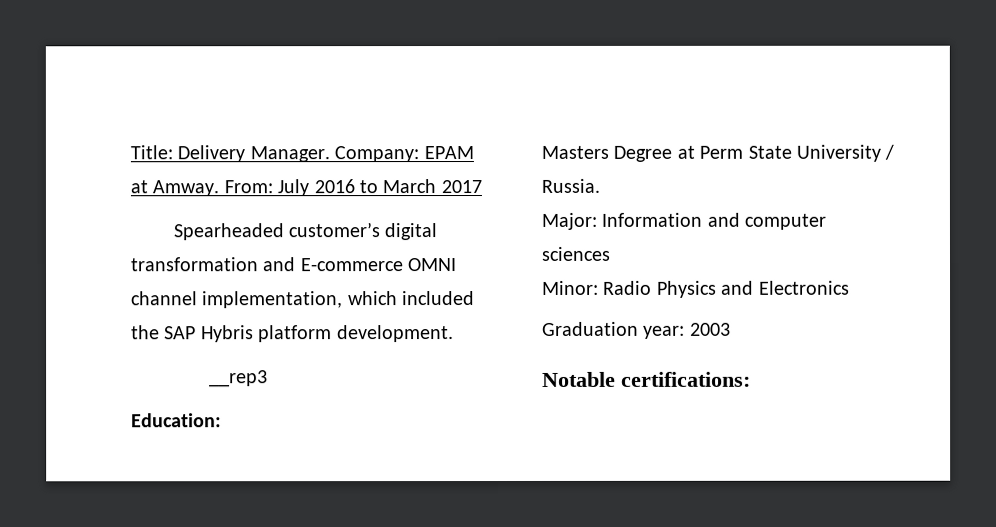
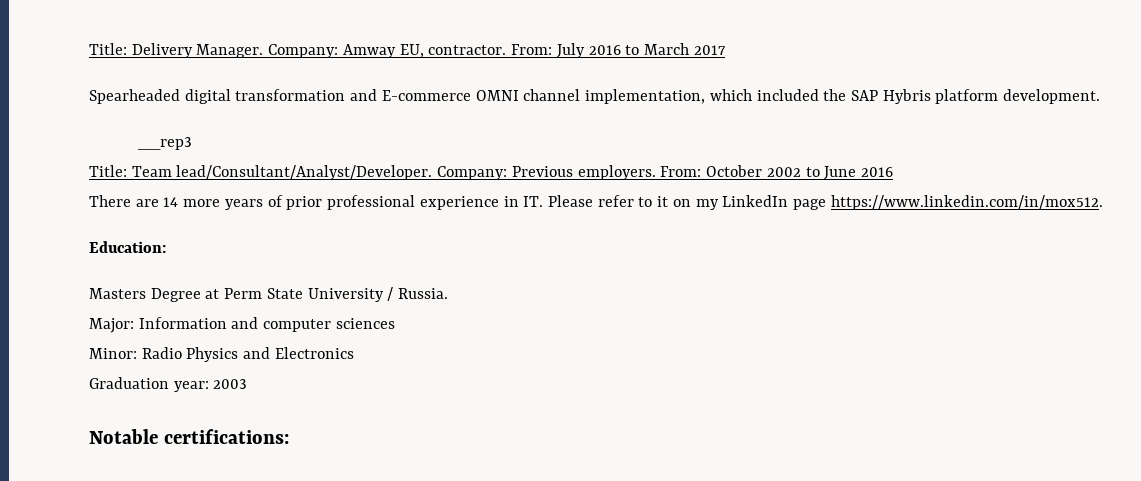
[423,146,474,160] [130,180,220,197] EPAM at Amway. -> [342,44,507,58] Amway EU, contractor.
[288,222,381,238] customer’s -> (180, 96) none
(268, 379) none -> [89,165,893,180] [89,195,1103,210] // Title: Team lead/Consultant/Analyst/Developer. Company: Previous employers. From: October 2002 to June 2016 // There are 14 more years of prior professional experience in IT. Please refer to it on my LinkedIn page https://www.linkedin.com/in/mox512.

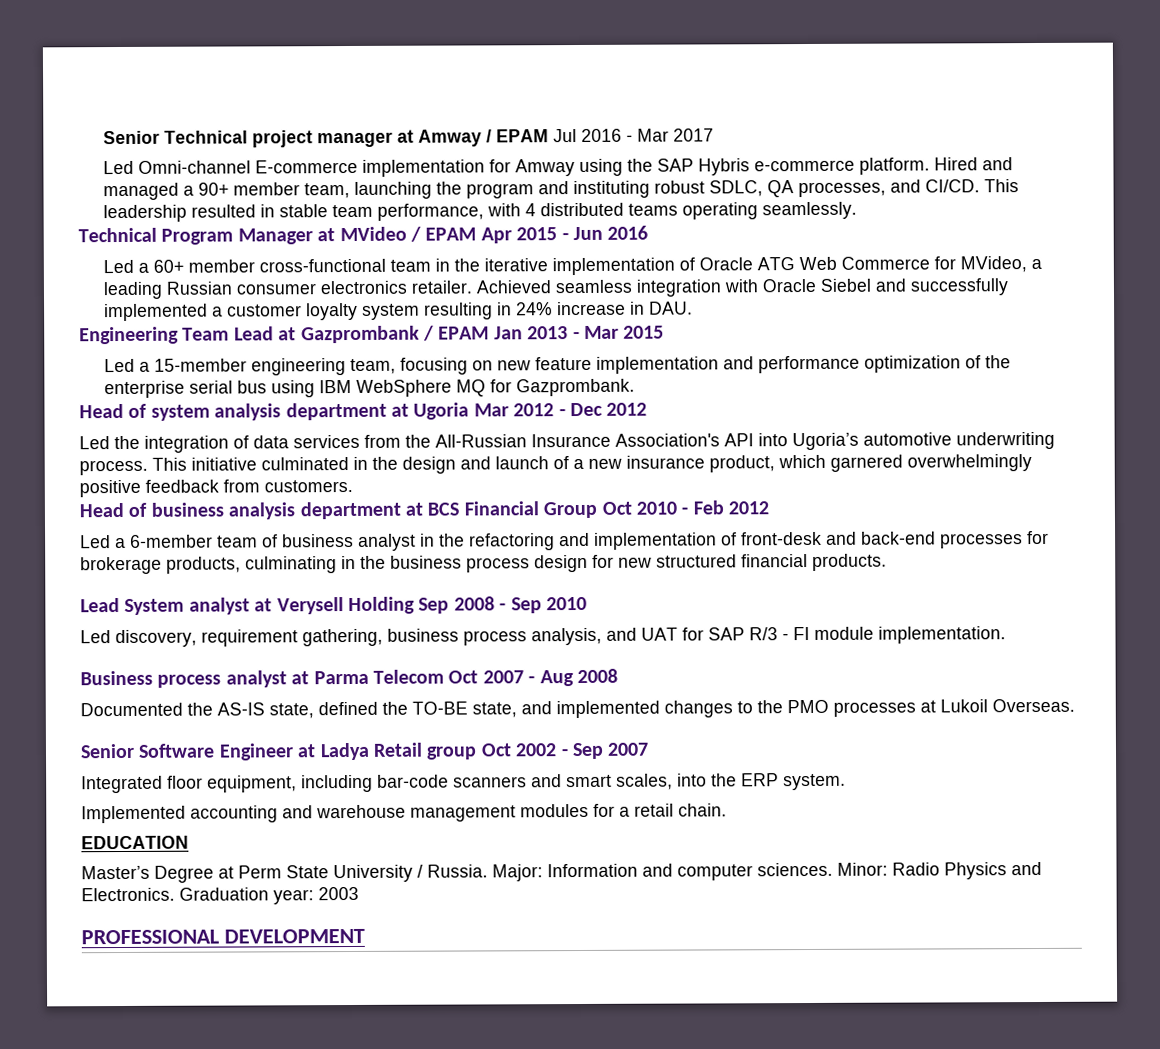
[89,43,726,58] [89,89,1101,104] [137,137,192,150] [89,165,893,180] [89,195,1103,210] [89,241,166,253] [89,288,146,299] Title: Delivery Manager. Company: Amway EU, contractor. From: July 2016 to March 2017 // Spearheaded digital transformation and E-commerce OMNI channel implementation, which included the SAP Hybris platform development. // __rep3 // Title: Team lead/Consultant/Analyst/Developer. Company: Previous employers. From: October 2002 to June 2016 // There are 14 more years of prior professional experience in IT. Please refer to it on my LinkedIn page https://www.linkedin.com/in/mox512. // Education: // Masters -> [103,128,715,148] [103,157,1014,177] [103,179,1020,201] [103,201,858,223] [78,225,649,245] [103,256,1043,276] [103,278,1010,300] [104,301,694,322] [79,325,665,345] [104,355,1012,376] [104,378,636,399] [79,402,648,421] [79,431,1055,453] [79,454,1032,476] [79,479,353,498] [79,500,770,520] [80,530,1049,551] [80,553,887,575] [80,596,587,615] [80,626,1006,648] [80,668,618,688] [80,698,1075,719] [80,742,650,761] [81,773,846,794] [81,803,727,824] [81,835,189,850] [81,865,150,880] Senior Technical project manager at Amway / EPAM Jul 2016 - Mar 2017 // Led Omni-channel E-commerce implementation for Amway using the SAP Hybris e-commerce platform. Hired and managed a 90+ member team, launching the program and instituting robust SDLC, QA processes, and CI/CD. This leadership resulted in stable team performance, with 4 distributed teams operating seamlessly. // Technical Program Manager at MVideo / EPAM Apr 2015 - Jun 2016 // Led a 60+ member cross-functional team in the iterative implementation of Oracle ATG Web Commerce for MVideo, a leading Russian consumer electronics retailer. Achieved seamless integration with Oracle Siebel and successfully implemented a customer loyalty system resulting in 24% increase in DAU. // Engineering Team Lead at Gazprombank / EPAM Jan 2013 - Mar 2015 // Led a 15-member engineering team, focusing on new feature implementation and performance optimization of the enterprise serial bus using IBM WebSphere MQ for Gazprombank. // Head of system analysis department at Ugoria Mar 2012 - Dec 2012 // Led the integration of data services from the All-Russian Insurance Association's API into Ugoria’s automotive underwriting process. This initiative culminated in the design and launch of a new insurance product, which garnered overwhelmingly positive feedback from customers. // Head of business analysis department at BCS Financial Group Oct 2010 - Feb 2012 // Led a 6-member team of business analyst in the refactoring and implementation of front-desk and back-end processes for brokerage products, culminating in the business process design for new structured financial products. // Lead System analyst at Verysell Holding Sep 2008 - Sep 2010 // Led discovery, requirement gathering, business process analysis, and UAT for SAP R/3 - FI module implementation. // Business process analyst at Parma Telecom Oct 2007 - Aug 2008 // Documented the AS-IS state, defined the TO-BE state, and implemented changes to the PMO processes at Lukoil Overseas. // Senior Software Engineer at Ladya Retail group Oct 2002 - Sep 2007 // Integrated floor equipment, including bar-code scanners and smart scales, into the ERP system. // Implemented accounting and warehouse management modules for a retail chain. // EDUCATION // Master’s
(449, 293) // -> (488, 871) none
[335,318,395,329] sciences // -> [757,862,833,877] sciences.
[274,347,354,359] Electronics // -> [81,887,175,902] Electronics.
[89,429,289,444] Notable certifications: -> [81,928,365,945] PROFESSIONAL DEVELOPMENT

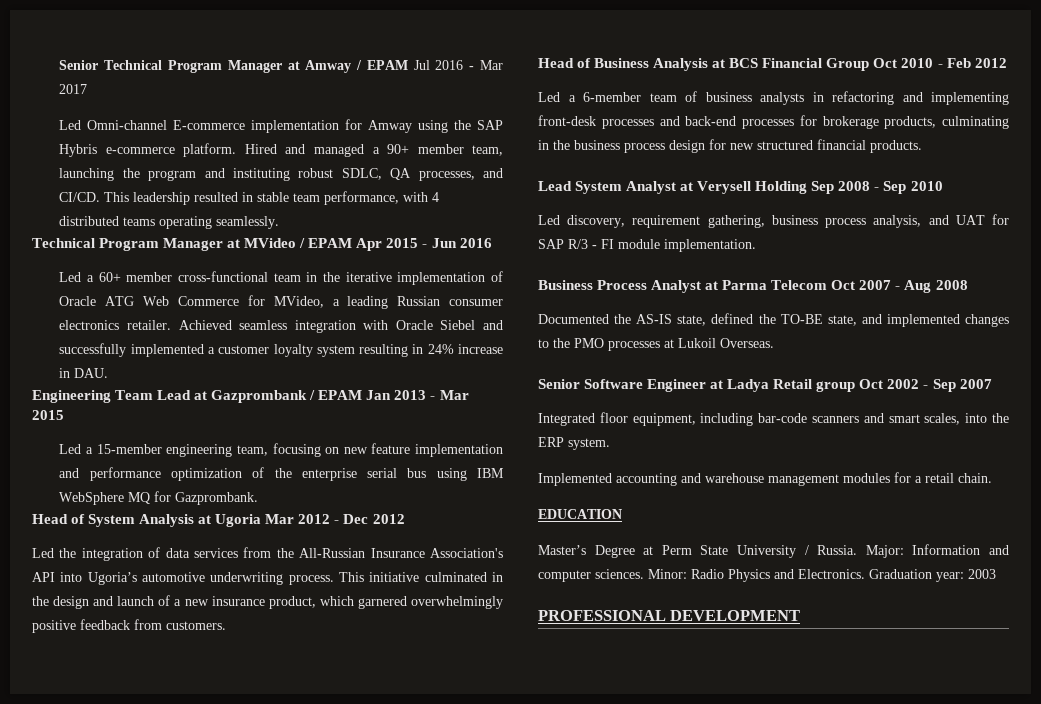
[252,130,394,148] project manager -> [168,60,282,73] Program Manager
[150,402,387,421] system analysis department -> [88,514,195,527] System Analysis
[150,501,401,520] business analysis department -> [594,58,709,71] Business Analysis
[358,531,822,551] analyst in the refactoring and implementation of front-desk -> [760,91,1009,105] [538,115,654,129] analysts in refactoring and implementing front-desk processes
[188,597,250,615] analyst -> [626,181,677,194] Analyst
[157,670,287,688] process analyst -> [597,280,702,293] Process Analyst

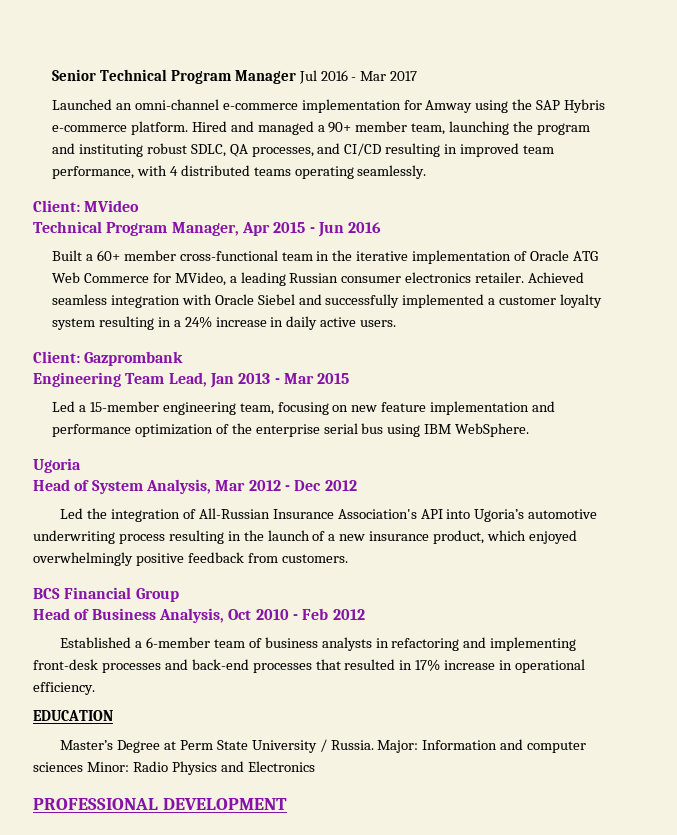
[287,60,408,73] at Amway / EPAM -> (296, 77) none
[59,120,246,130] Led Omni-channel E-commerce -> [51,99,298,110] Launched an omni-channel e-commerce
[59,192,290,205] CI/CD. This leadership resulted in stable -> [344,143,520,157] CI/CD resulting in improved
[32,238,353,251] // Technical Program Manager at MVideo / EPAM -> [33,200,140,212] [33,221,239,236] // Client: MVideo // Technical Program Manager,
[59,272,82,282] Led -> [51,250,82,261] Built
(424, 349) none -> [173,320,181,327] a
[74,368,109,378] [32,390,363,403] DAU. // Engineering Team Lead at Gazprombank / EPAM -> [286,316,397,330] [33,351,184,366] [33,372,207,387] daily active users. // Client: Gazprombank // Engineering Team Lead,
[59,491,259,505] WebSphere MQ for Gazprombank. -> [455,423,530,437] [33,458,81,473] WebSphere. // Ugoria
[139,514,262,527] Analysis at Ugoria -> [145,479,211,494] Analysis,
[165,547,294,558] data services from the -> (196, 514) none
[288,572,503,585] [32,596,114,609] process. This initiative culminated in the design and -> [118,530,264,544] process resulting in the
[357,596,407,609] garnered -> [528,530,577,544] enjoyed
(226, 625) none -> [33,587,179,602] // BCS Financial Group
[653,58,870,71] Analysis at BCS Financial Group -> [158,608,224,623] Analysis,
[538,92,560,102] Led -> [60,637,132,648] Established
[799,115,1009,129] [538,139,922,153] [538,181,943,194] [538,214,1009,228] [538,239,756,252] [538,280,968,293] [538,313,1009,327] [538,338,774,351] [538,379,992,392] [538,412,1010,426] [538,437,610,450] [538,472,992,486] for brokerage products, culminating in the business process design for new structured financial products. // Lead System Analyst at Verysell Holding Sep 2008 - Sep 2010 // Led discovery, requirement gathering, business process analysis, and UAT for SAP R/3 - FI module implementation. // Business Process Analyst at Parma Telecom Oct 2007 - Aug 2008 // Documented the AS-IS state, defined the TO-BE state, and implemented changes to the PMO processes at Lukoil Overseas. // Senior Software Engineer at Ladya Retail group Oct 2002 - Sep 2007 // Integrated floor equipment, including bar-code scanners and smart scales, into the ERP system. // Implemented accounting and warehouse management modules for a retail chain. -> [315,659,586,673] [33,682,95,695] that resulted in 17% increase in operational efficiency.
[595,569,644,579] sciences. -> [33,762,83,772] sciences
[798,569,996,582] Electronics. Graduation year: 2003 -> [247,761,315,772] Electronics

